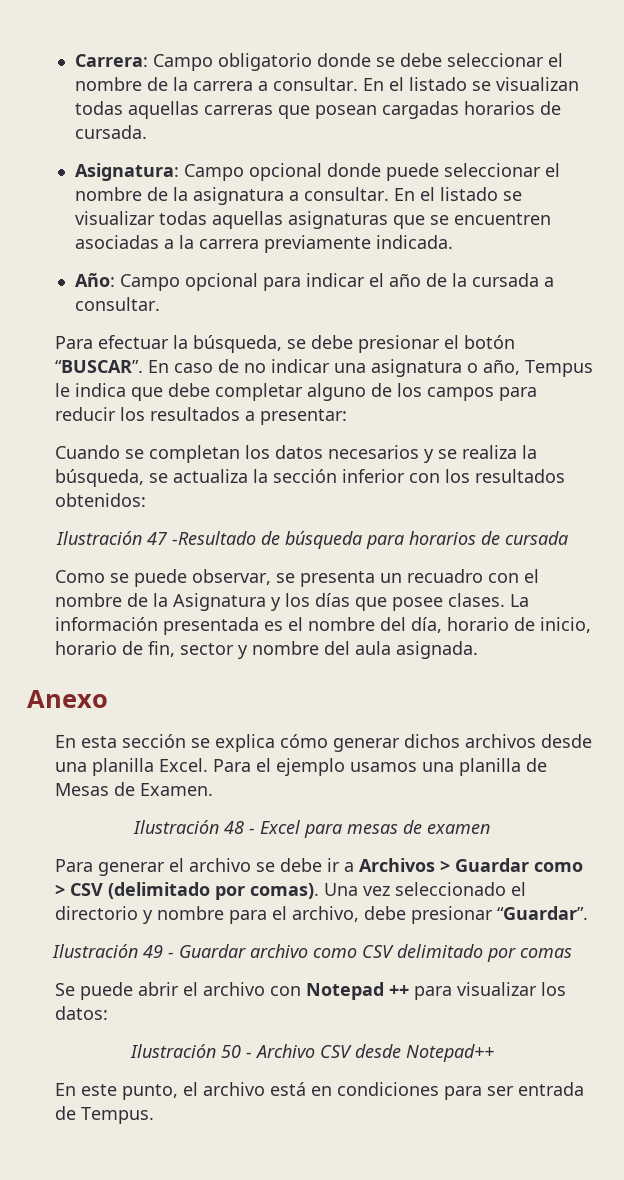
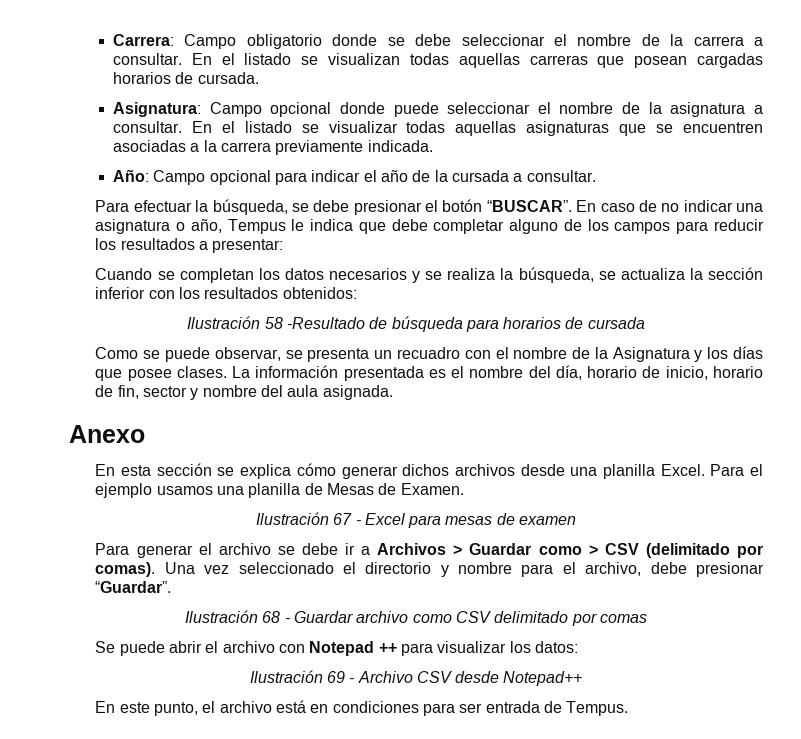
[146,532,168,545] 47 -> [264,317,283,329] 58
[224,821,244,834] 48 -> [333,513,353,525] 67
[142,945,163,958] 49 -> [262,611,281,623] 68
[220,1045,241,1058] 50 -> [326,671,345,683] 69

